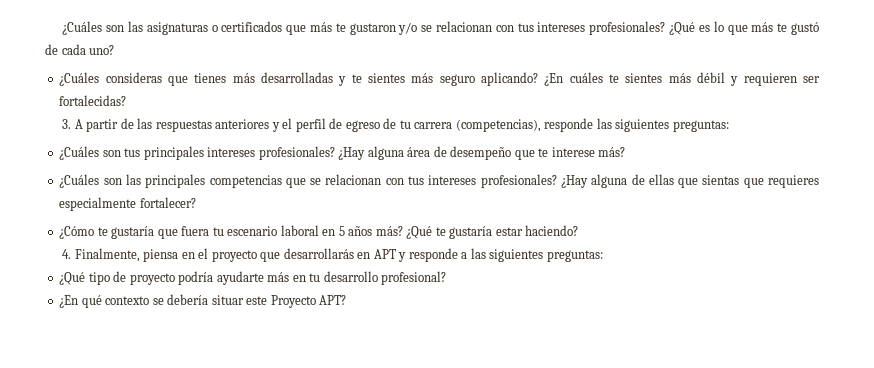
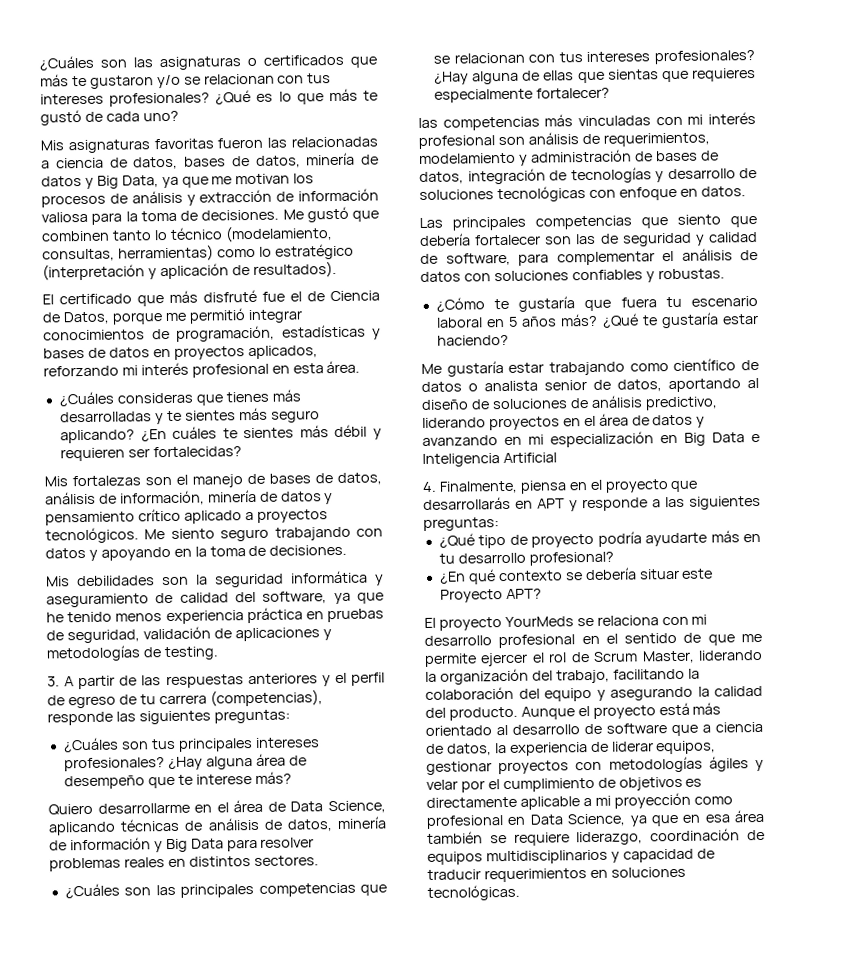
(115, 50) none -> [40,136,379,154] [41,152,379,170] [41,173,315,189] [41,188,379,208] [41,206,379,225] [41,225,333,243] [42,243,354,262] [42,260,337,281] [42,289,380,307] [42,308,303,325] [43,324,381,342] [43,345,318,360] [43,360,361,378] // Mis asignaturas favoritas fueron las relacionadas a ciencia de datos, bases de datos, minería de datos y Big Data, ya que me motivan los procesos de análisis y extracción de información valiosa para la toma de decisiones. Me gustó que combinen tanto lo técnico (modelamiento, consultas, herramientas) como lo estratégico (interpretación y aplicación de resultados). // El certificado que más disfruté fue el de Ciencia de Datos, porque me permitió integrar conocimientos de programación, estadísticas y bases de datos en proyectos aplicados, reforzando mi interés profesional en esta área.
(127, 100) none -> [44,472,382,488] [45,489,334,506] [45,508,328,526] [45,526,383,544] [45,544,348,561] [46,570,384,588] [46,591,384,608] [46,607,384,625] [46,626,332,644] [46,645,219,662] // Mis fortalezas son el manejo de bases de datos, análisis de información, minería de datos y pensamiento crítico aplicado a proyectos tecnológicos. Me siento seguro trabajando con datos y apoyando en la toma de decisiones. // Mis debilidades son la seguridad informática y aseguramiento de calidad del software, ya que he tenido menos experiencia práctica en pruebas de seguridad, validación de aplicaciones y metodologías de testing.
(626, 152) none -> [48,799,387,815] [48,816,387,836] [49,837,315,853] [49,855,319,872] // Quiero desarrollarme en el área de Data Science, aplicando técnicas de análisis de datos, minería de información y Big Data para resolver problemas reales en distintos sectores.
(196, 202) none -> [418,112,756,131] [418,132,710,150] [419,149,719,166] [419,167,757,185] [419,186,746,203] [419,214,757,231] [419,231,758,247] [420,248,758,266] [420,268,725,283] // las competencias más vinculadas con mi interés profesional son análisis de requerimientos, modelamiento y administración de bases de datos, integración de tecnologías y desarrollo de soluciones tecnológicas con enfoque en datos. // Las principales competencias que siento que debería fortalecer son las de seguridad y calidad de software, para complementar el análisis de datos con soluciones confiables y robustas.
(579, 230) none -> [421,358,759,377] [421,377,759,393] [421,395,718,411] [422,413,706,431] [422,431,760,448] [422,452,557,467] // Me gustaría estar trabajando como científico de datos o analista senior de datos, aportando al diseño de soluciones de análisis predictivo, liderando proyectos en el área de datos y avanzando en mi especialización en Big Data e Inteligencia Artificial
(347, 300) none -> [424,614,708,631] [424,632,762,649] [424,649,763,667] [425,668,700,685] [425,685,763,702] [425,702,722,721] [425,721,763,737] [426,740,717,756] [426,756,764,775] [426,776,703,793] [426,792,733,810] [426,809,764,829] [427,828,765,846] [427,848,715,865] [427,866,686,883] [427,884,520,901] // El proyecto YourMeds se relaciona con mi desarrollo profesional en el sentido de que me permite ejercer el rol de Scrum Master, liderando la organización del trabajo, facilitando la colaboración del equipo y asegurando la calidad del producto. Aunque el proyecto está más orientado al desarrollo de software que a ciencia de datos, la experiencia de liderar equipos, gestionar proyectos con metodologías ágiles y velar por el cumplimiento de objetivos es directamente aplicable a mi proyección como profesional en Data Science, ya que en esa área también se requiere liderazgo, coordinación de equipos multidisciplinarios y capacidad de traducir requerimientos en soluciones tecnológicas.

